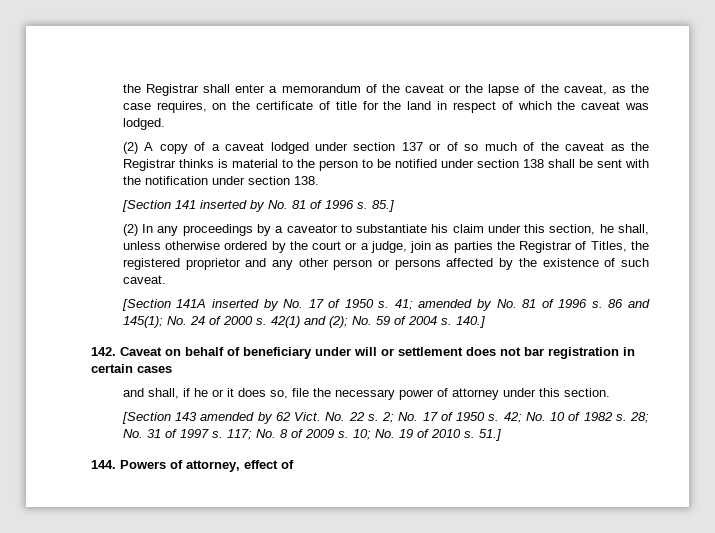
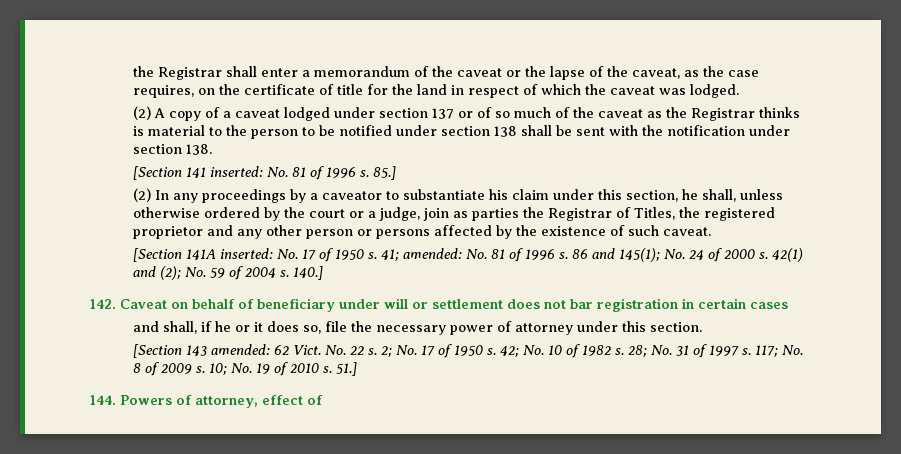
[199,200,265,212] inserted by -> [209,166,263,177] inserted:
[211,299,279,311] inserted by -> [219,248,273,259] inserted:
[418,299,493,311] amended by -> [402,248,462,259] amended:
[200,412,273,424] amended by -> [210,344,270,355] amended:

